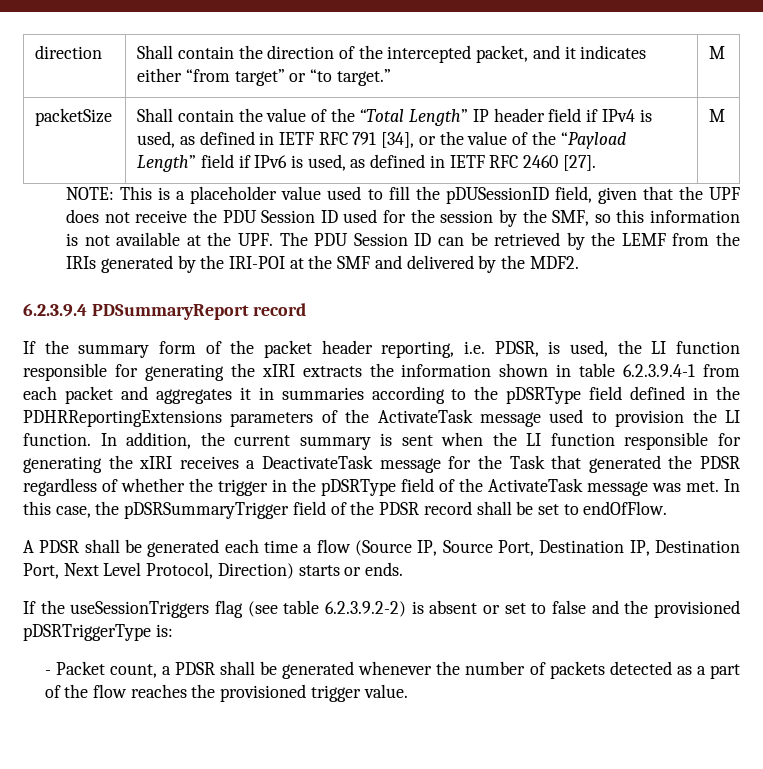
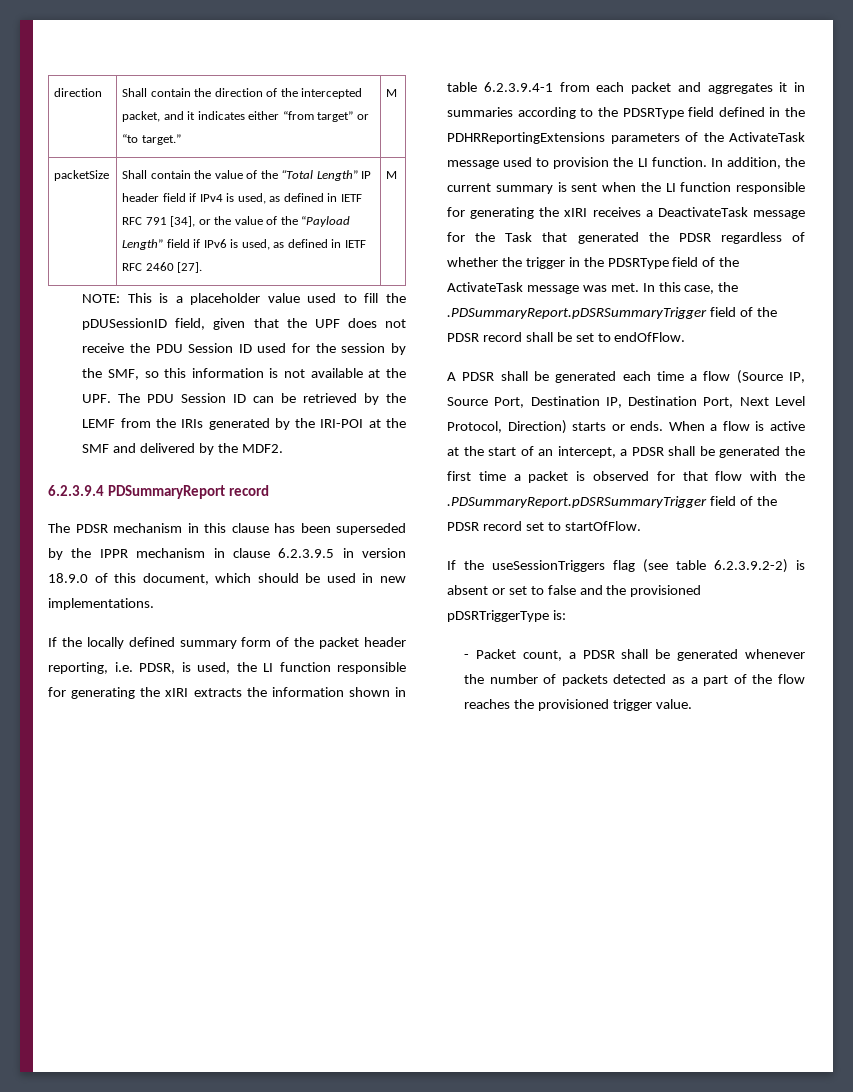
[23,340,69,354] // If the -> [48,523,406,535] [48,548,406,560] [48,573,406,585] [48,598,154,610] [48,637,175,649] // The PDSR mechanism in this clause has been superseded by the IPPR mechanism in clause 6.2.3.9.5 in version 18.9.0 of this document, which should be used in new implementations. // If the locally defined
[506,387,582,404] pDSRType -> [622,108,684,119] PDSRType
[321,479,396,496] pDSRType -> [607,258,669,269] PDSRType
[124,502,290,519] pDSRSummaryTrigger -> [447,307,707,319] .PDSummaryReport.pDSRSummaryTrigger
(404, 569) none -> [668,421,805,431] [447,446,805,458] [447,471,805,483] [447,496,777,508] [447,521,641,531] When a flow is active at the start of an intercept, a PDSR shall be generated the first time a packet is observed for that flow with the .PDSummaryReport.pDSRSummaryTrigger field of the PDSR record set to startOfFlow.

